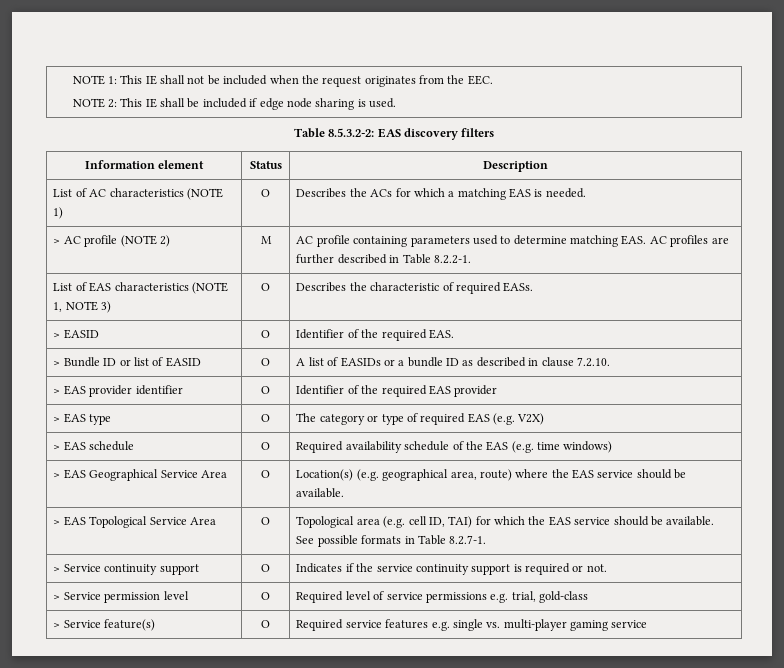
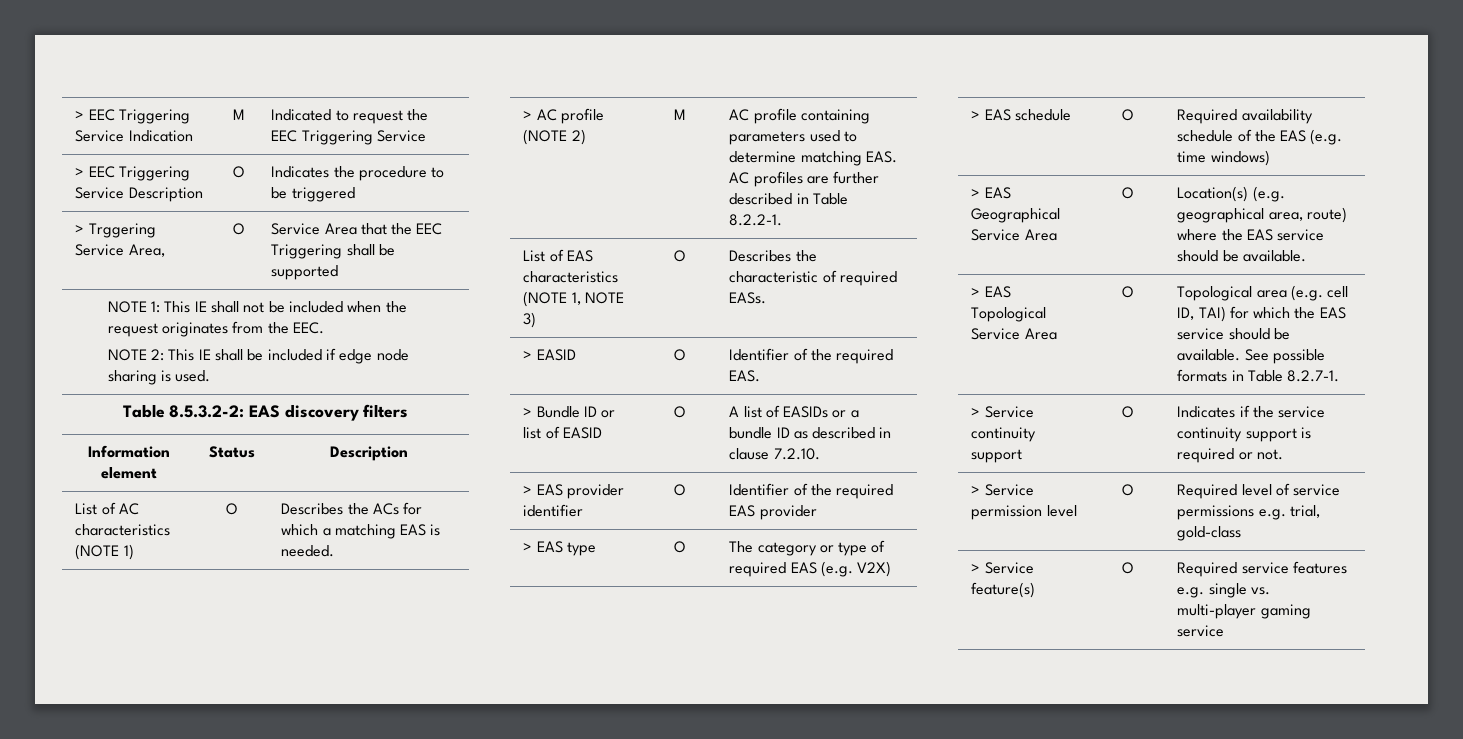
(72, 80) none -> [75,109,190,124] [75,130,193,142] [233,109,245,120] [271,109,429,124] [271,130,426,145] [75,166,190,181] [75,187,203,202] [233,166,245,178] [271,166,445,181] [271,187,355,202] [75,223,156,238] [75,244,165,257] [233,223,245,235] [271,223,443,235] [271,244,395,259] [271,265,339,280] > EEC Triggering Service Indication | M | Indicated to request the EEC Triggering Service // > EEC Triggering Service Description | O | Indicates the procedure to be triggered // > Trggering Service Area, | O | Service Area that the EEC Triggering shall be supported //

